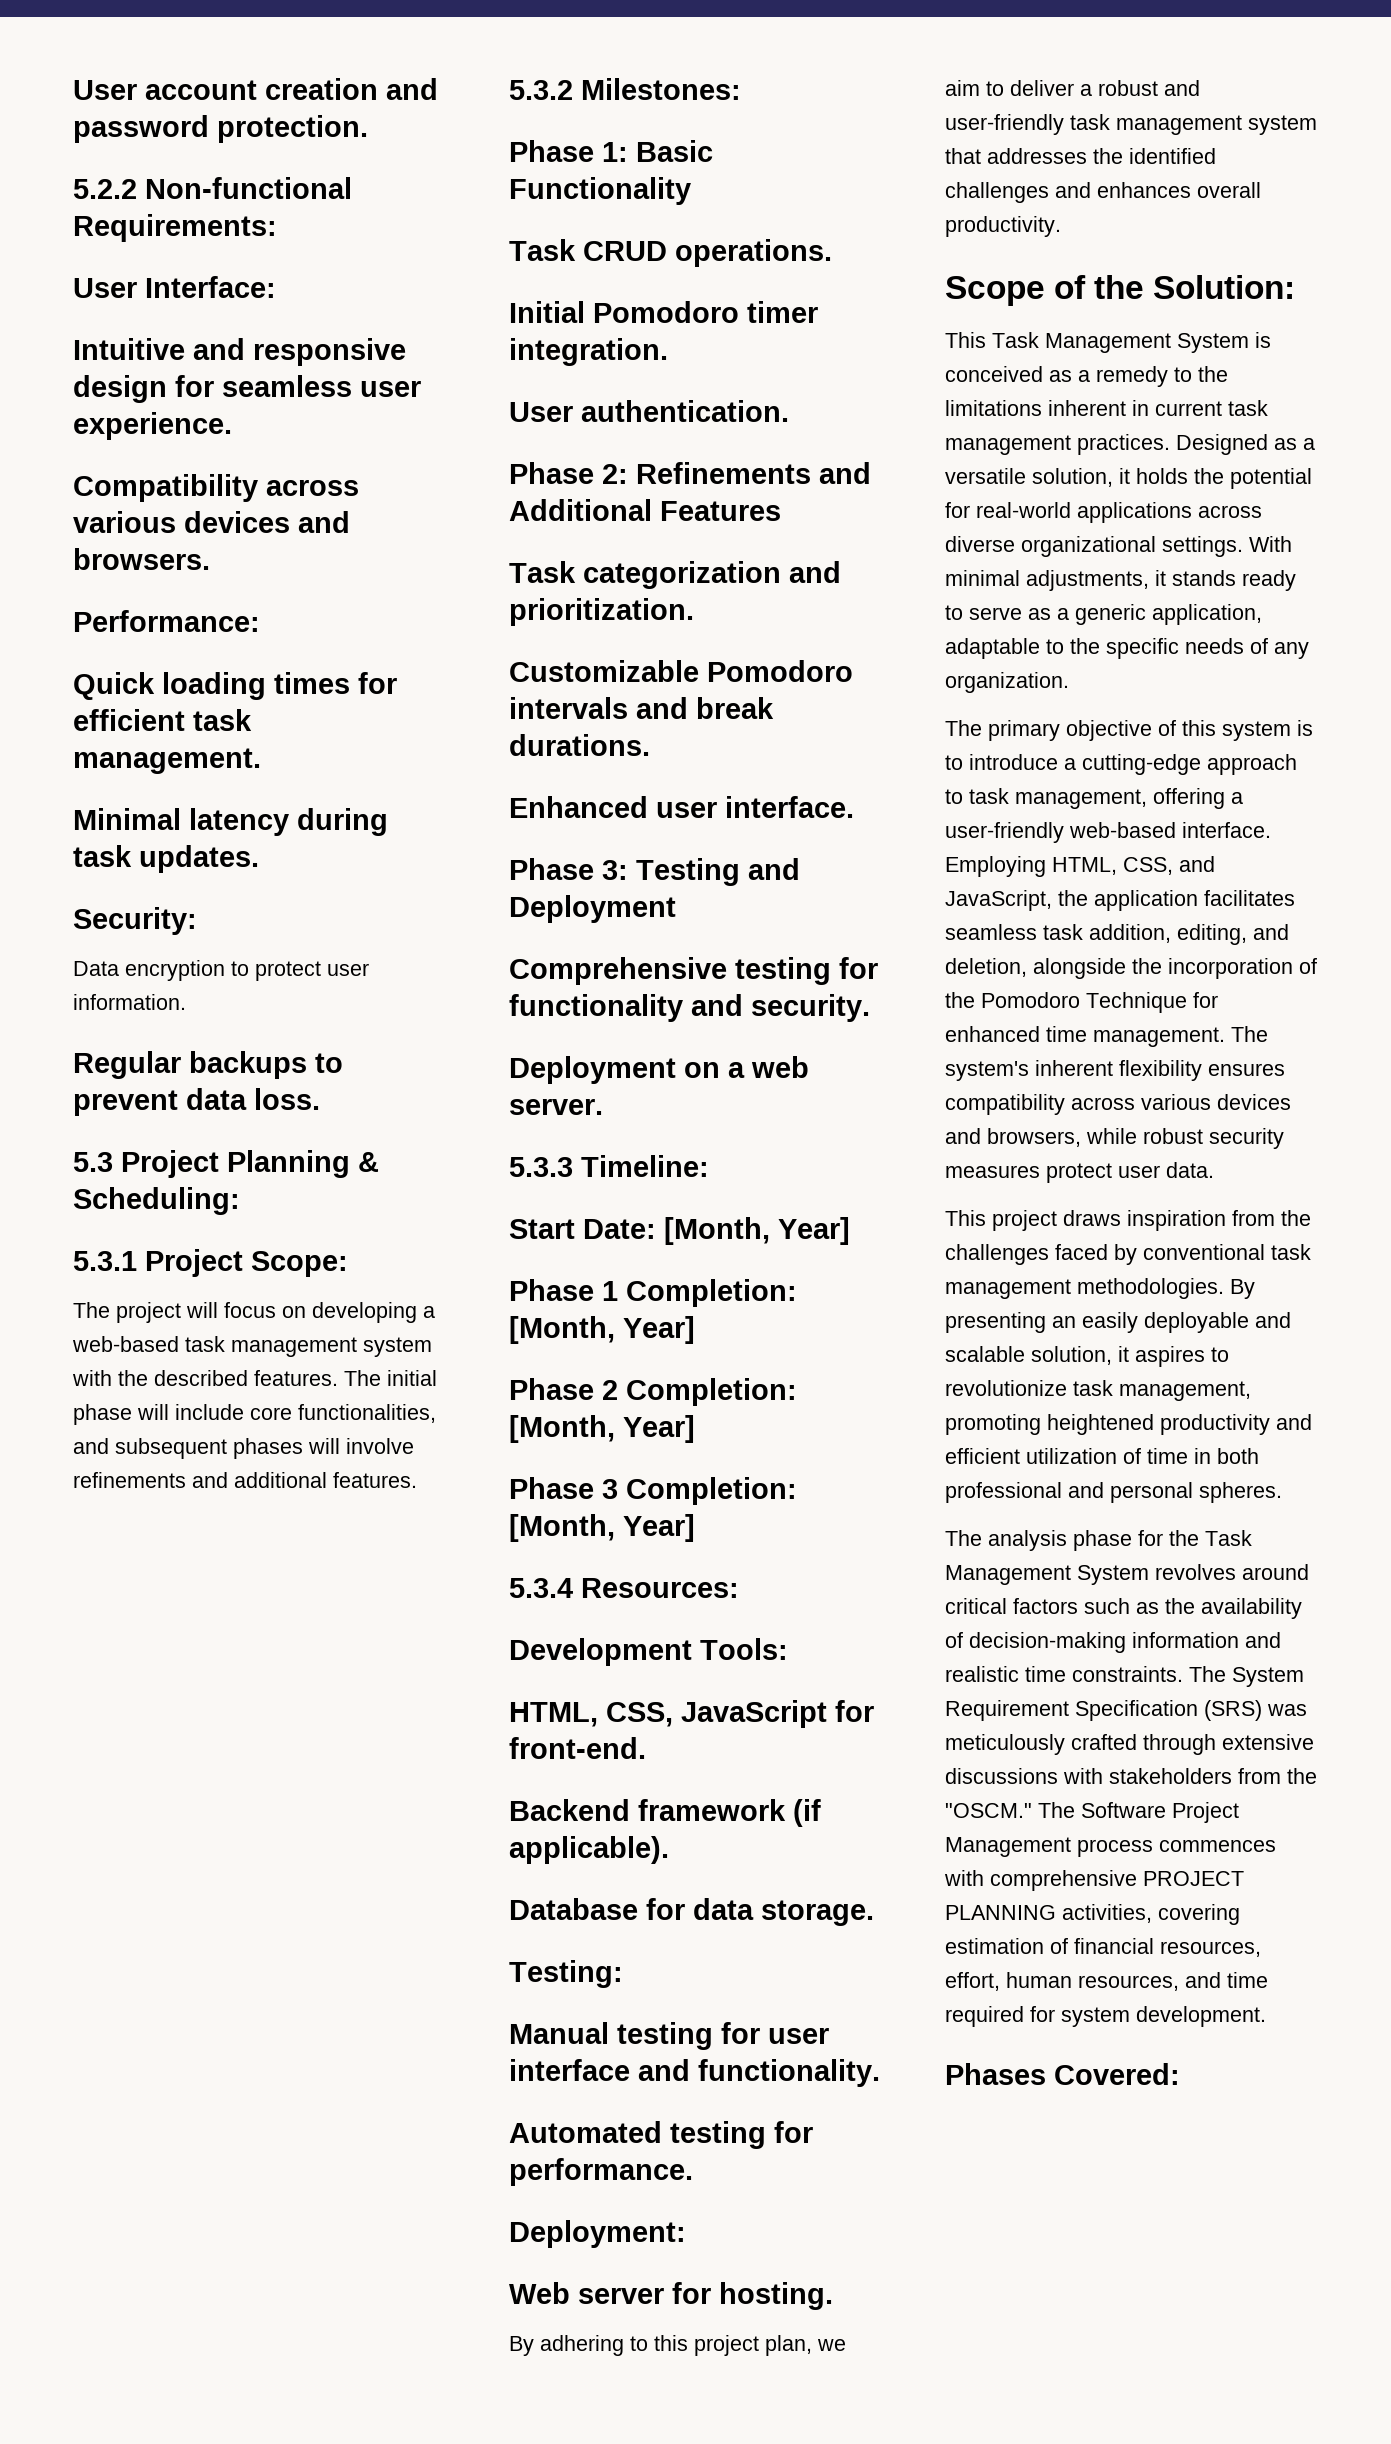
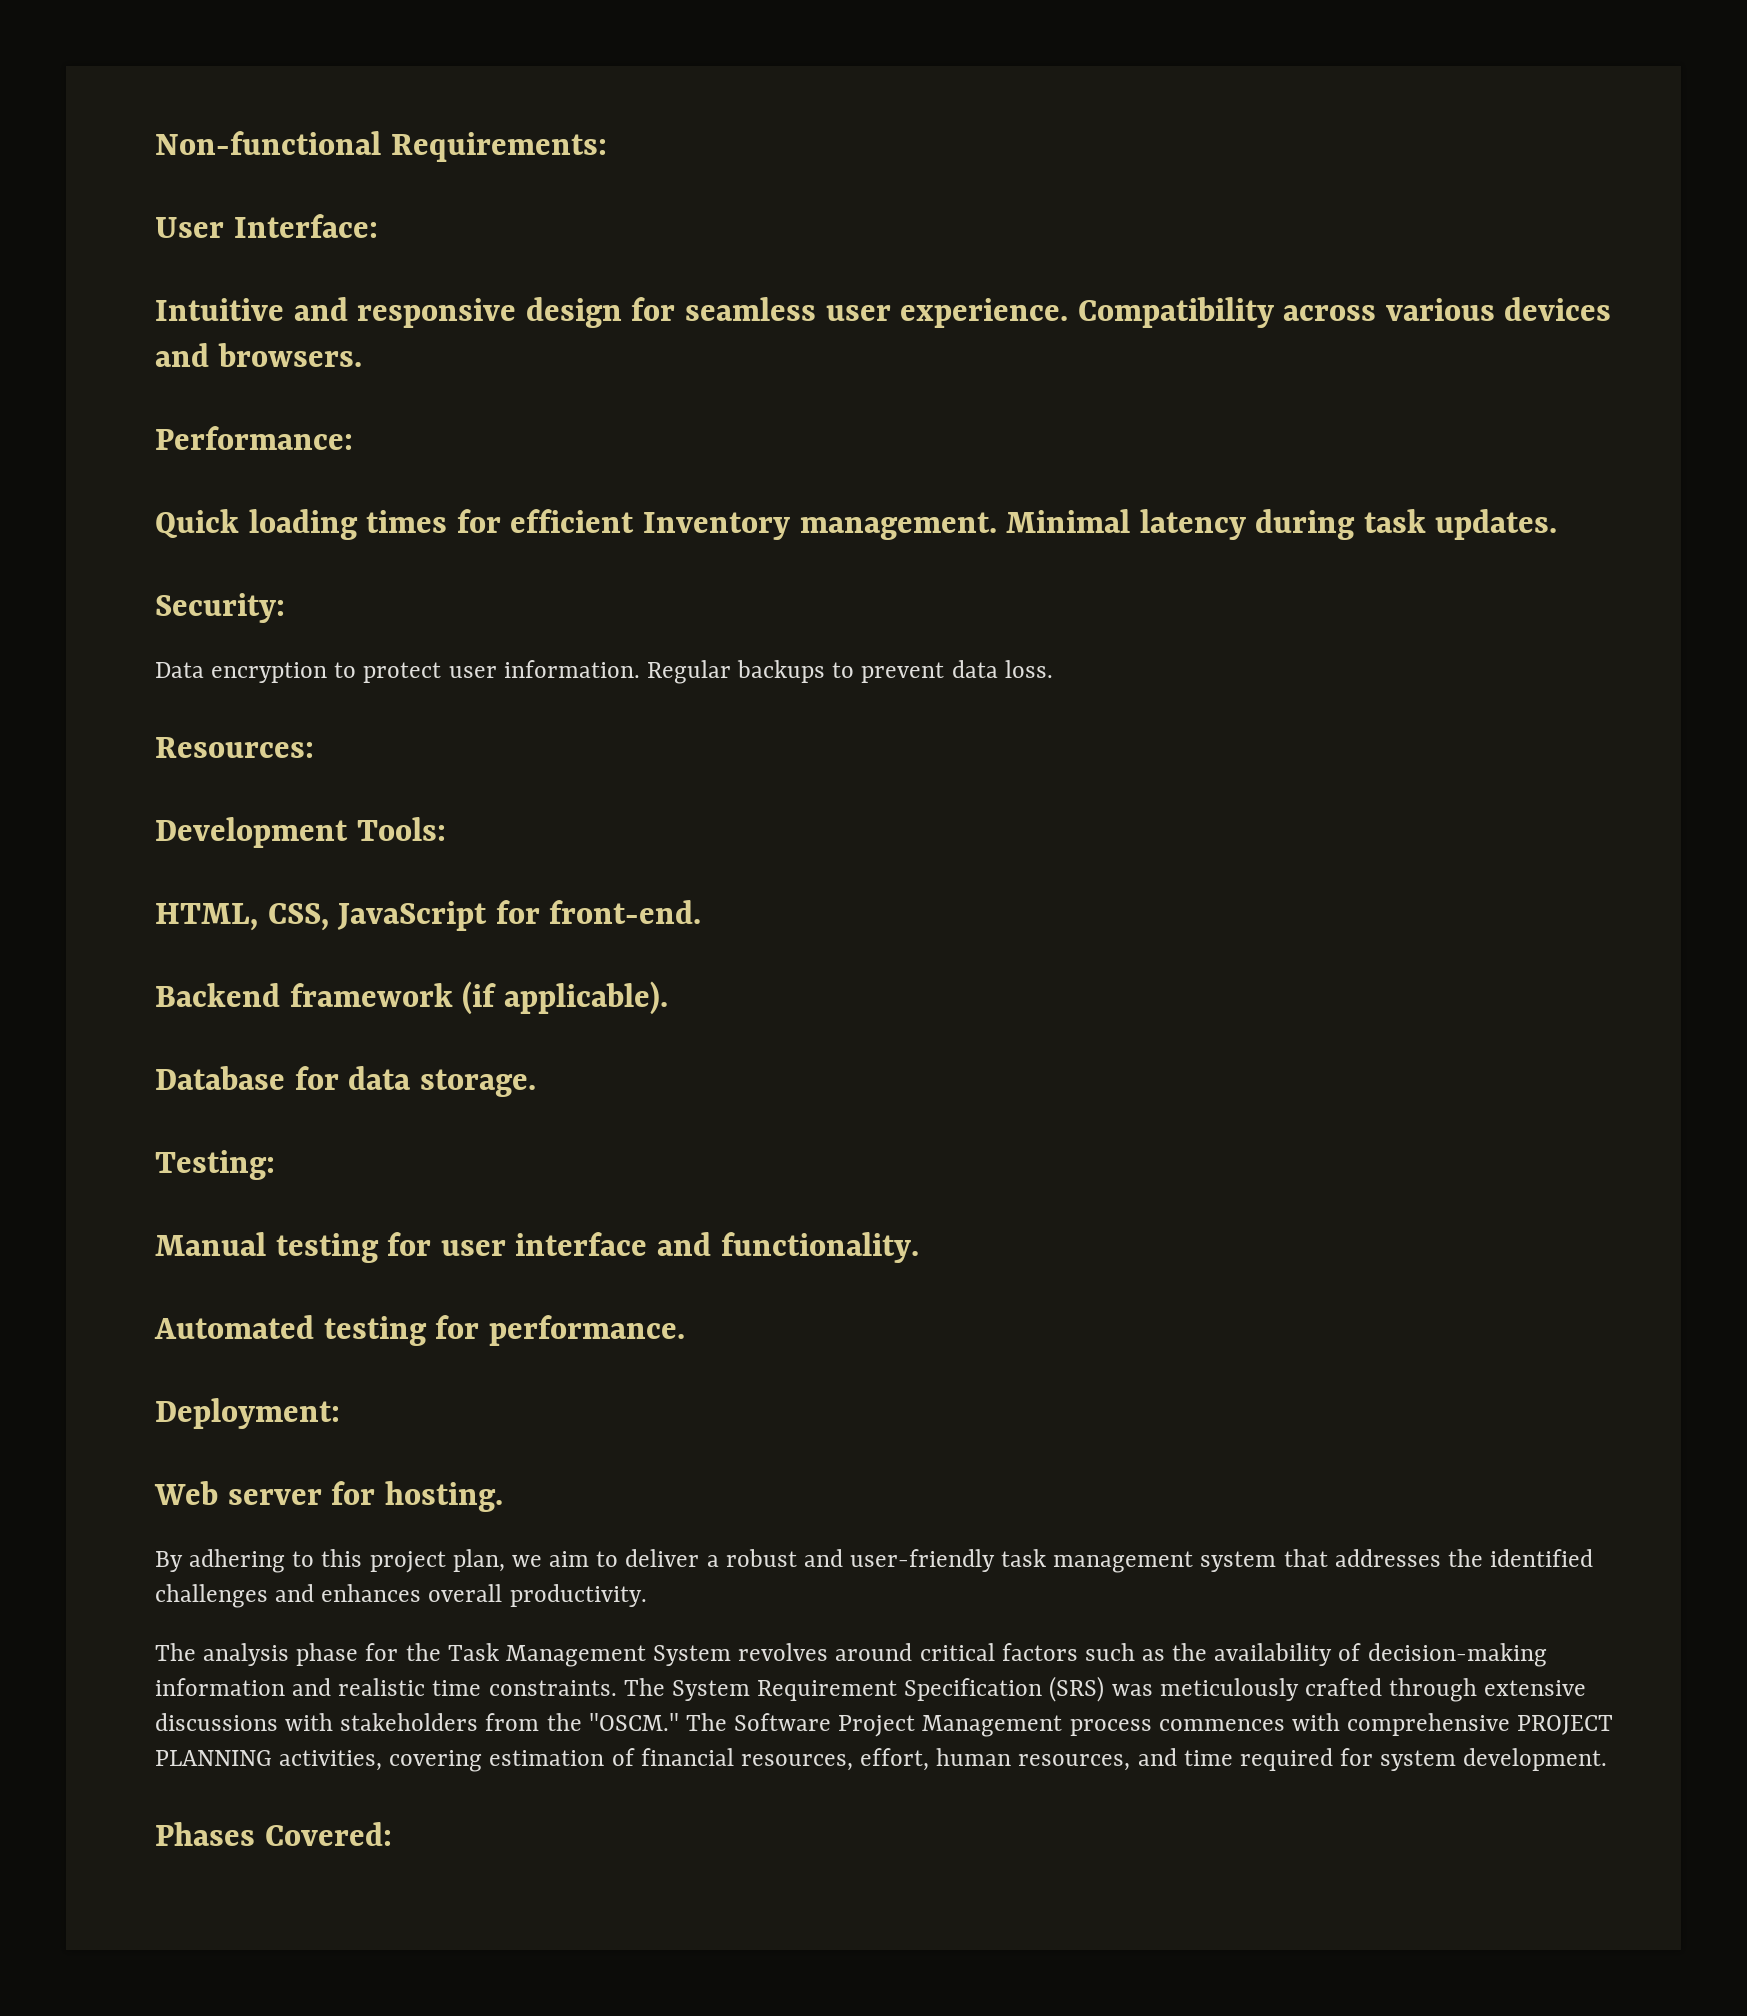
[73,78,438,100] [73,115,368,143] [73,179,137,199] User account creation and password protection. // 5.2.2 -> (155, 143) none
(232, 426) // -> (1069, 313) none
[193,709,252,731] [73,748,261,774] task management. // -> [642,512,997,540] Inventory management.
(186, 1002) // -> (640, 669) none
[73,1150,379,1178] [73,1187,240,1215] [73,1249,348,1277] [73,1302,435,1323] [72,1336,432,1357] [72,1370,437,1386] [73,1404,436,1425] [73,1438,414,1459] [73,1472,417,1488] [509,78,741,100] [509,140,713,162] [509,177,691,205] [509,239,832,267] [509,301,818,323] [509,338,668,366] [509,400,789,422] [509,462,871,484] [509,499,781,521] [509,561,841,589] [509,598,694,626] [509,660,853,682] [509,697,774,719] [509,734,650,756] [509,796,854,818] [509,858,800,886] [509,895,676,923] [509,957,878,985] [509,994,870,1022] [509,1056,809,1084] [509,1099,603,1115] [509,1155,709,1177] [509,1217,850,1245] [509,1279,797,1307] [509,1316,695,1344] [509,1378,797,1406] [509,1415,695,1443] [509,1477,797,1505] [509,1514,695,1542] [509,1578,573,1598] 5.3 Project Planning & Scheduling: // 5.3.1 Project Scope: // The project will focus on developing a web-based task management system with the described features. The initial phase will include core functionalities, and subsequent phases will involve refinements and additional features. // 5.3.2 Milestones: // Phase 1: Basic Functionality // Task CRUD operations. // Initial Pomodoro timer integration. // User authentication. // Phase 2: Refinements and Additional Features // Task categorization and prioritization. // Customizable Pomodoro intervals and break durations. // Enhanced user interface. // Phase 3: Testing and Deployment // Comprehensive testing for functionality and security. // Deployment on a web server. // 5.3.3 Timeline: // Start Date: [Month, Year] // Phase 1 Completion: [Month, Year] // Phase 2 Completion: [Month, Year] // Phase 3 Completion: [Month, Year] // 5.3.4 -> (1053, 669) none
[945,275,1296,306] [945,332,1271,353] [945,366,1228,387] [945,400,1268,416] [945,434,1315,455] [945,468,1312,489] [945,502,1262,523] [945,536,1292,557] [945,570,1296,591] [945,604,1262,625] [945,638,1309,659] [945,672,1069,693] [945,720,1313,741] [945,754,1297,775] [945,788,1243,809] [945,822,1271,843] [945,856,1215,877] [945,890,1295,911] [945,924,1289,945] [945,958,1317,979] [945,992,1218,1013] [945,1026,1268,1047] [945,1060,1285,1081] [945,1094,1291,1115] [945,1128,1284,1149] [945,1162,1214,1183] [945,1210,1311,1231] [945,1244,1311,1265] [945,1278,1255,1299] [945,1312,1291,1333] [945,1346,1229,1367] [945,1380,1251,1401] [945,1414,1312,1435] [945,1448,1259,1464] [945,1482,1282,1503] // Scope of the Solution: // This Task Management System is conceived as a remedy to the limitations inherent in current task management practices. Designed as a versatile solution, it holds the potential for real-world applications across diverse organizational settings. With minimal adjustments, it stands ready to serve as a generic application, adaptable to the specific needs of any organization. // The primary objective of this system is to introduce a cutting-edge approach to task management, offering a user-friendly web-based interface. Employing HTML, CSS, and JavaScript, the application facilitates seamless task addition, editing, and deletion, alongside the incorporation of the Pomodoro Technique for enhanced time management. The system's inherent flexibility ensures compatibility across various devices and browsers, while robust security measures protect user data. // This project draws inspiration from the challenges faced by conventional task management methodologies. By presenting an easily deployable and scalable solution, it aspires to revolutionize task management, promoting heightened productivity and efficient utilization of time in both professional and personal spheres. -> (647, 1595) none

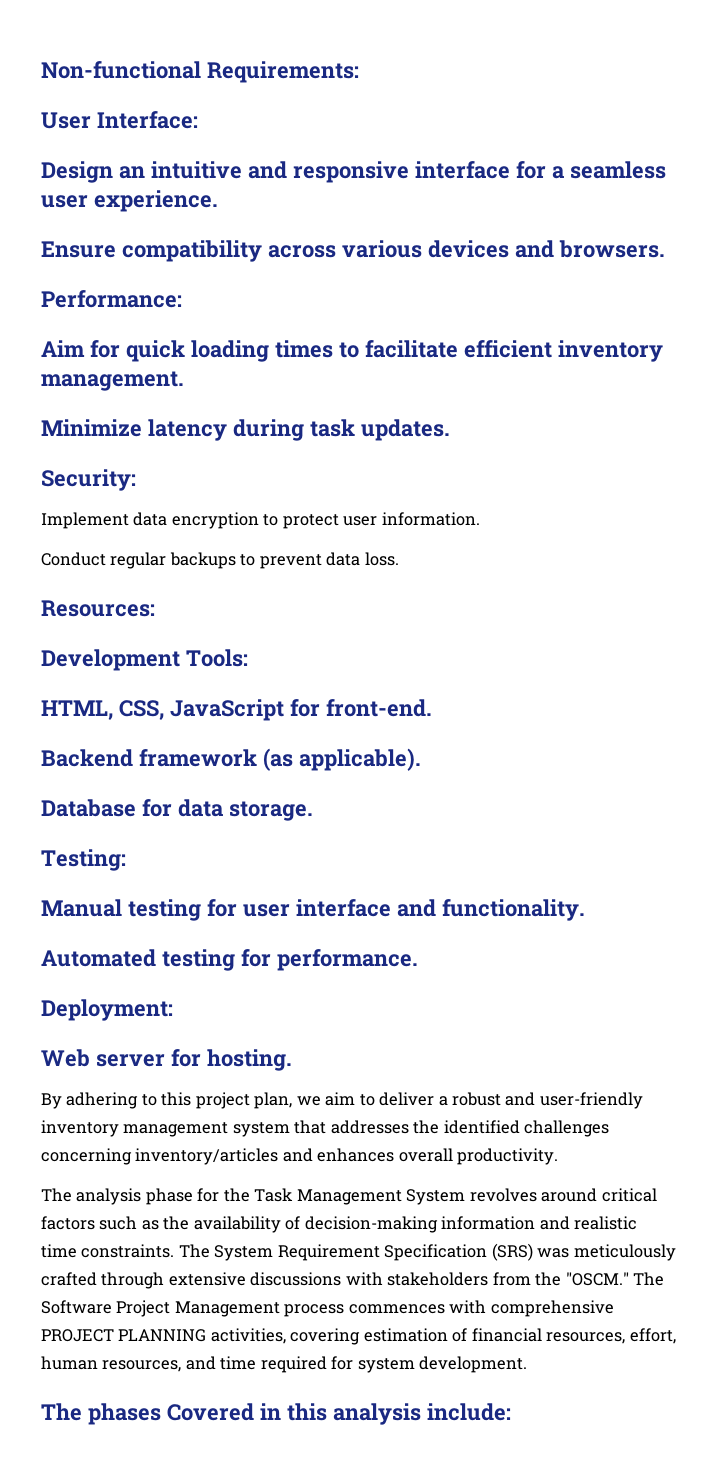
[155,297,676,328] Intuitive and responsive design for -> [41,161,564,183] Design an intuitive and responsive interface for a
[1077,297,1274,328] Compatibility -> [41,240,262,262] // Ensure compatibility
[155,509,790,540] Quick loading times for efficient Inventory -> [41,340,663,362] Aim for quick loading times to facilitate efficient inventory
[1006,509,1131,533] Minimal -> [41,419,142,437] // Minimize
[155,662,204,678] Data -> [41,512,168,529] Implement data
[646,660,731,684] Regular -> [41,552,167,569] // Conduct regular
[462,981,497,1015] (if -> [262,748,293,771] (as
[1001,1549,1047,1567] task -> [41,1120,119,1137] inventory
(268, 1596) none -> [41,1148,279,1165] concerning inventory/articles
[155,1822,392,1846] Phases Covered: -> [41,1403,511,1425] The phases Covered in this analysis include:

